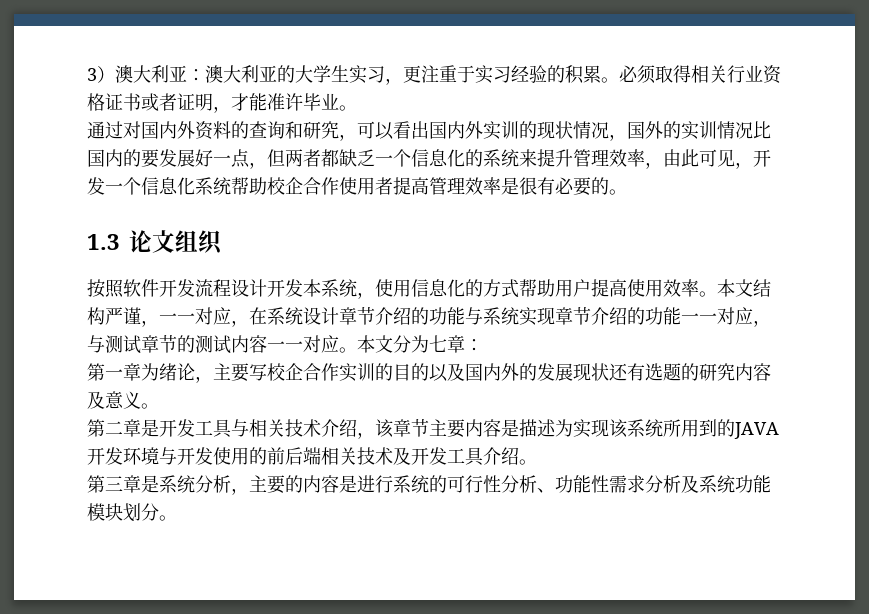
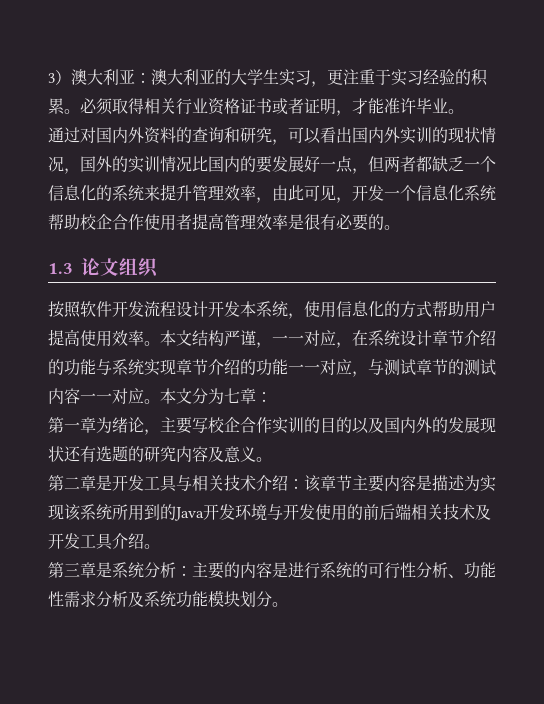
[357,432,375,439] ， -> [288,479,304,489] ：
[734,422,779,439] JAVA -> [174,507,204,521] Java
[231,488,249,495] ， -> [176,566,192,576] ：

